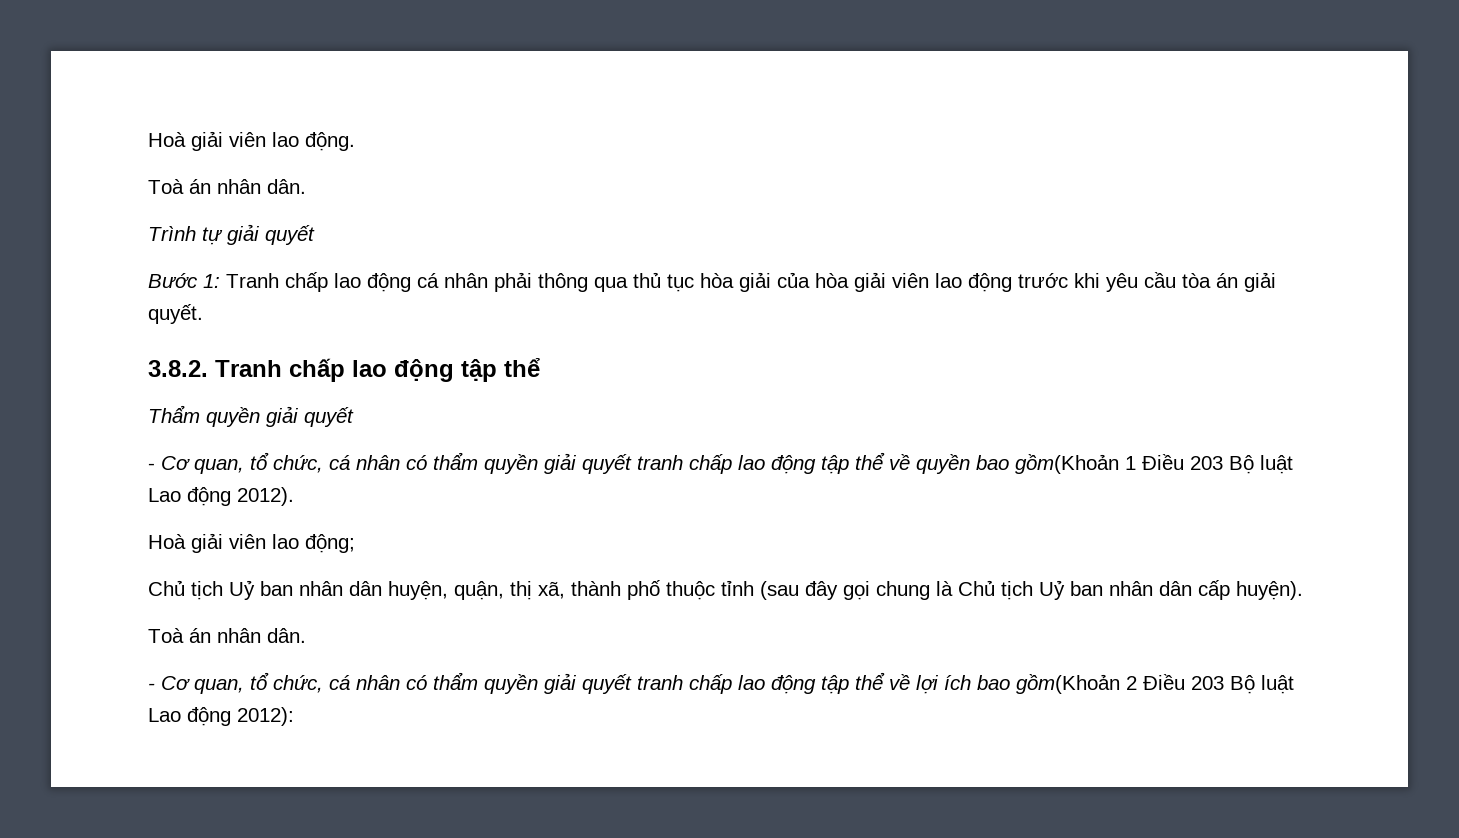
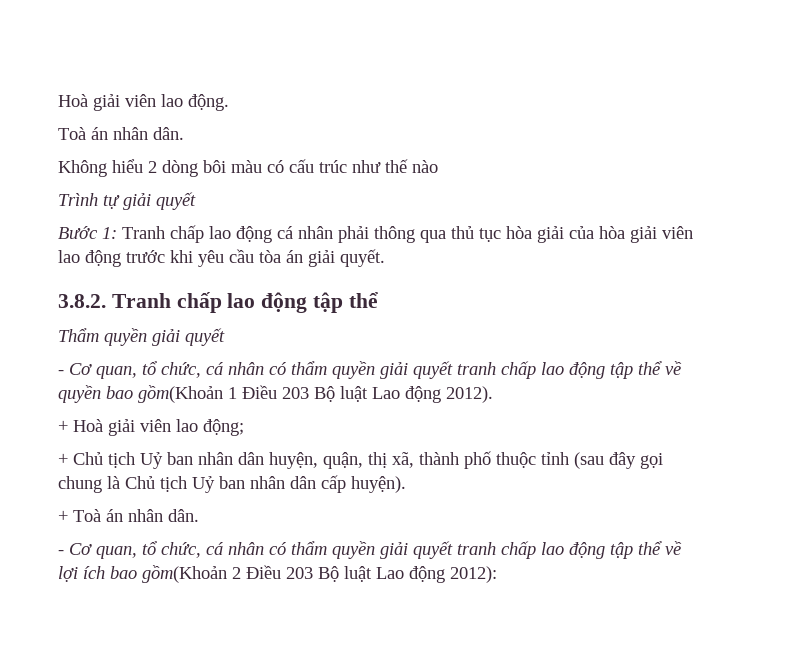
(306, 186) none -> [58,159,438,177] // Không hiểu 2 dòng bôi màu có cấu trúc như thế nào
(294, 496) none -> [58,420,68,432] +
(355, 543) none -> [58,453,68,465] +
(1303, 590) none -> [58,510,68,522] +

